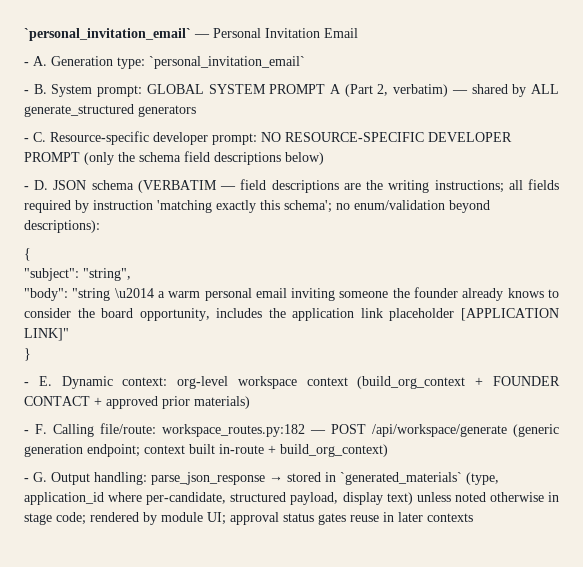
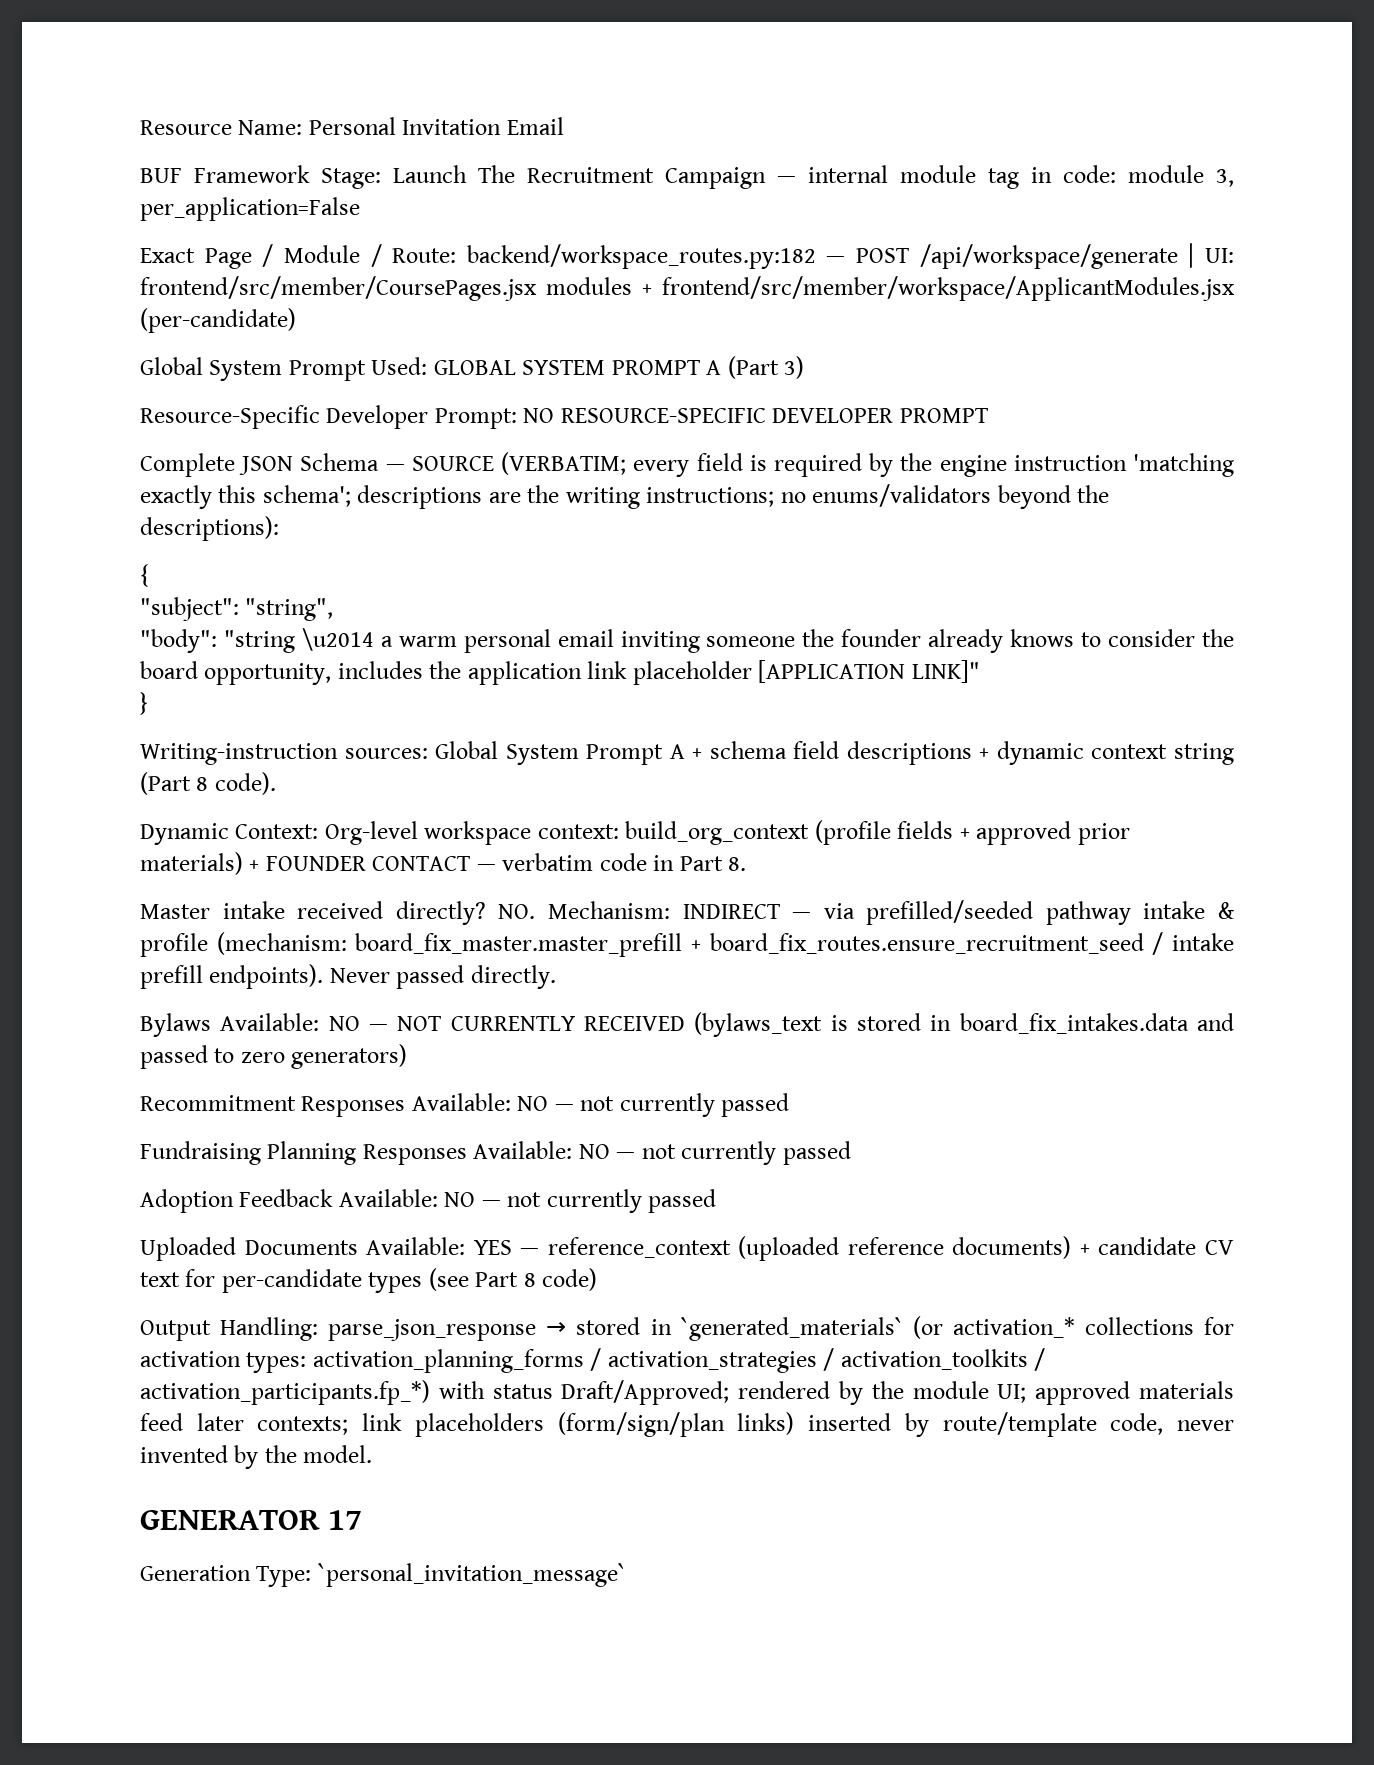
[24,28,210,41] `personal_invitation_email` — -> [140,120,303,135] Resource Name:
[24,56,305,69] [24,84,143,97] - A. Generation type: `personal_invitation_email` // - B. System prompt: -> [140,165,1234,189] [140,197,360,221] [140,243,1234,269] [140,276,1235,301] [140,308,296,333] [140,357,428,381] BUF Framework Stage: Launch The Recruitment Campaign — internal module tag in code: module 3, per_application=False // Exact Page / Module / Route: backend/workspace_routes.py:182 — POST /api/workspace/generate | UI: frontend/src/member/CoursePages.jsx modules + frontend/src/member/workspace/ApplicantModules.jsx (per-candidate) // Global System Prompt Used:
[377,84,559,97] [24,104,196,117] [24,131,512,145] [24,151,324,165] [24,179,267,193] 2, verbatim) — shared by ALL generate_structured generators // - C. Resource-specific developer prompt: NO RESOURCE-SPECIFIC DEVELOPER PROMPT (only the schema field descriptions below) // - D. JSON schema (VERBATIM — field -> [784,356,805,379] [140,405,988,429] [140,452,1234,477] [140,485,351,509] 3) // Resource-Specific Developer Prompt: NO RESOURCE-SPECIFIC DEVELOPER PROMPT // Complete JSON Schema — SOURCE (VERBATIM; every field is required by the engine instruction 'matching exactly this schema';
[508,179,559,190] [24,200,490,213] all fields required by instruction 'matching exactly this schema'; no enum/validation beyond -> [780,484,1110,509] no enums/validators beyond the
[24,376,560,389] [24,396,250,409] [24,423,559,437] [24,444,388,457] [24,472,147,485] - E. Dynamic context: org-level workspace context (build_org_context + FOUNDER CONTACT + approved prior materials) // - F. Calling file/route: workspace_routes.py:182 — POST /api/workspace/generate (generic generation endpoint; context built in-route + build_org_context) // - G. Output handling: -> [140,741,1234,765] [140,772,276,795] [140,820,1130,845] [140,852,747,875] [140,900,1236,925] [140,932,1234,957] [140,964,556,989] [140,1012,1235,1037] [140,1044,408,1069] [140,1093,790,1117] [140,1141,851,1165] [140,1189,717,1213] [140,1236,1234,1261] [140,1268,598,1293] [140,1317,319,1341] Writing-instruction sources: Global System Prompt A + schema field descriptions + dynamic context string (Part 8 code). // Dynamic Context: Org-level workspace context: build_org_context (profile fields + approved prior materials) + FOUNDER CONTACT — verbatim code in Part 8. // Master intake received directly? NO. Mechanism: INDIRECT — via prefilled/seeded pathway intake & profile (mechanism: board_fix_master.master_prefill + board_fix_routes.ensure_recruitment_seed / intake prefill endpoints). Never passed directly. // Bylaws Available: NO — NOT CURRENTLY RECEIVED (bylaws_text is stored in board_fix_intakes.data and passed to zero generators) // Recommitment Responses Available: NO — not currently passed // Fundraising Planning Responses Available: NO — not currently passed // Adoption Feedback Available: NO — not currently passed // Uploaded Documents Available: YES — reference_context (uploaded reference documents) + candidate CV text for per-candidate types (see Part 8 code) // Output Handling:
[466,472,499,485] [24,492,560,505] [24,512,86,525] (type, application_id where per-candidate, structured payload, display text) unless noted otherwise in stage code; -> [912,1316,1234,1339] [140,1348,1046,1373] [140,1380,730,1405] (or activation_* collections for activation types: activation_planning_forms / activation_strategies / activation_toolkits / activation_participants.fp_*) with status Draft/Approved;
(157, 518) none -> [871,1381,904,1399] the
[230,512,473,525] approval status gates reuse in later contexts -> [1035,1381,1234,1405] [140,1412,1235,1437] [140,1445,373,1469] [140,1510,362,1530] [140,1563,626,1587] approved materials feed later contexts; link placeholders (form/sign/plan links) inserted by route/template code, never invented by the model. // GENERATOR 17 // Generation Type: `personal_invitation_message`

